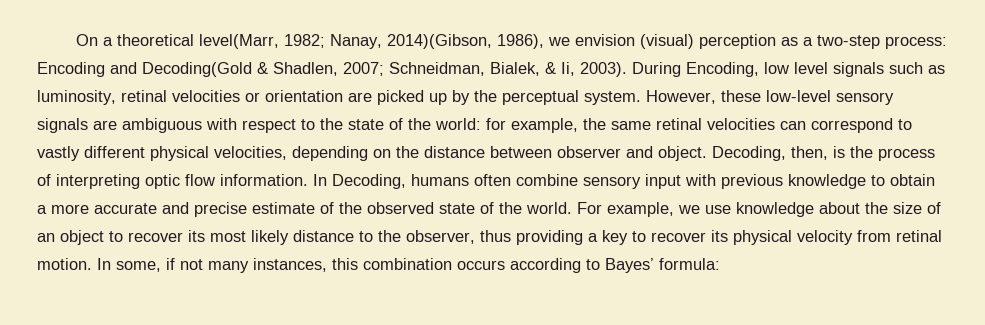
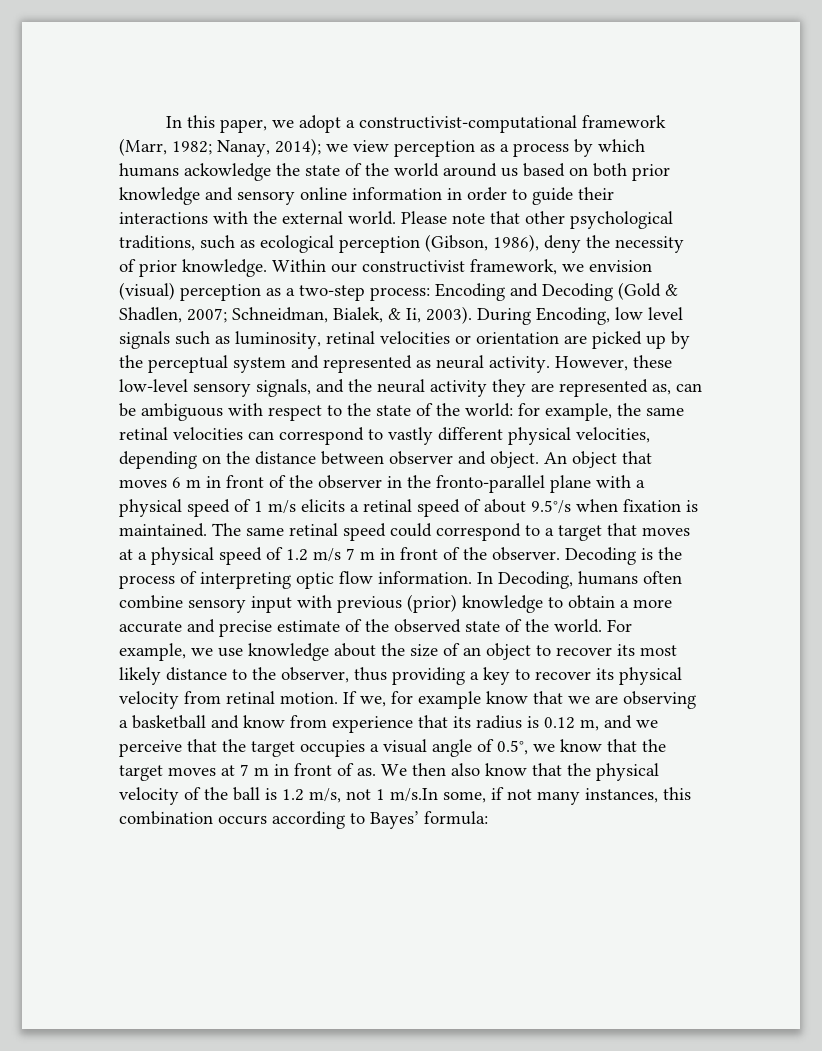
[76,34,545,49] On a theoretical level(Marr, 1982; Nanay, 2014)(Gibson, 1986), -> [166,115,667,133] [119,138,645,157] [119,163,670,181] [119,187,614,205] [119,211,673,229] [119,234,684,253] [119,259,557,277] In this paper, we adopt a constructivist-computational framework (Marr, 1982; Nanay, 2014); we view perception as a process by which humans ackowledge the state of the world around us based on both prior knowledge and sensory online information in order to guide their interactions with the external world. Please note that other psychological traditions, such as ecological perception (Gibson, 1986), deny the necessity of prior knowledge. Within our constructivist framework,
[142,62,252,77] Decoding(Gold -> [542,282,661,301] Decoding (Gold
[584,90,894,105] [37,118,117,133] system. However, these low-level sensory signals are -> [233,355,672,373] [119,379,702,397] [119,403,136,417] system and represented as neural activity. However, these low-level sensory signals, and the neural activity they are represented as, can be
[712,146,828,161] Decoding, then, -> [544,451,652,468] [119,475,645,493] [119,499,698,517] [119,523,690,541] [119,547,636,565] An object that moves 6 m in front of the observer in the fronto-parallel plane with a physical speed of 1 m/s elicits a retinal speed of about 9.5°/s when fixation is maintained. The same retinal speed could correspond to a target that moves at a physical speed of 1.2 m/s 7 m in front of the observer. Decoding
(783, 181) none -> [407,594,457,613] (prior)
[97,258,111,270] In -> [343,691,696,709] [119,715,658,733] [119,739,666,757] [119,763,659,781] [119,787,438,805] If we, for example know that we are observing a basketball and know from experience that its radius is 0.12 m, and we perceive that the target occupies a visual angle of 0.5°, we know that the target moves at 7 m in front of as. We then also know that the physical velocity of the ball is 1.2 m/s, not 1 m/s.In

